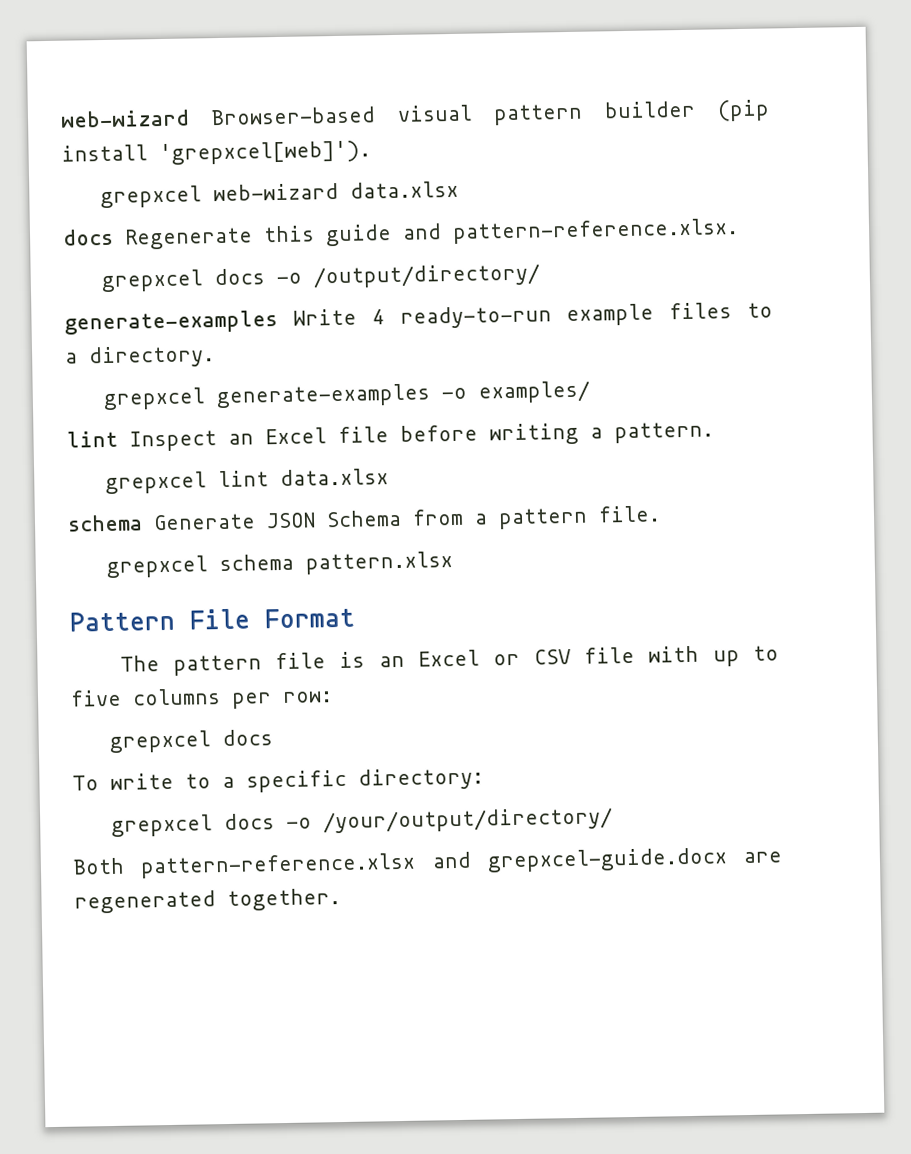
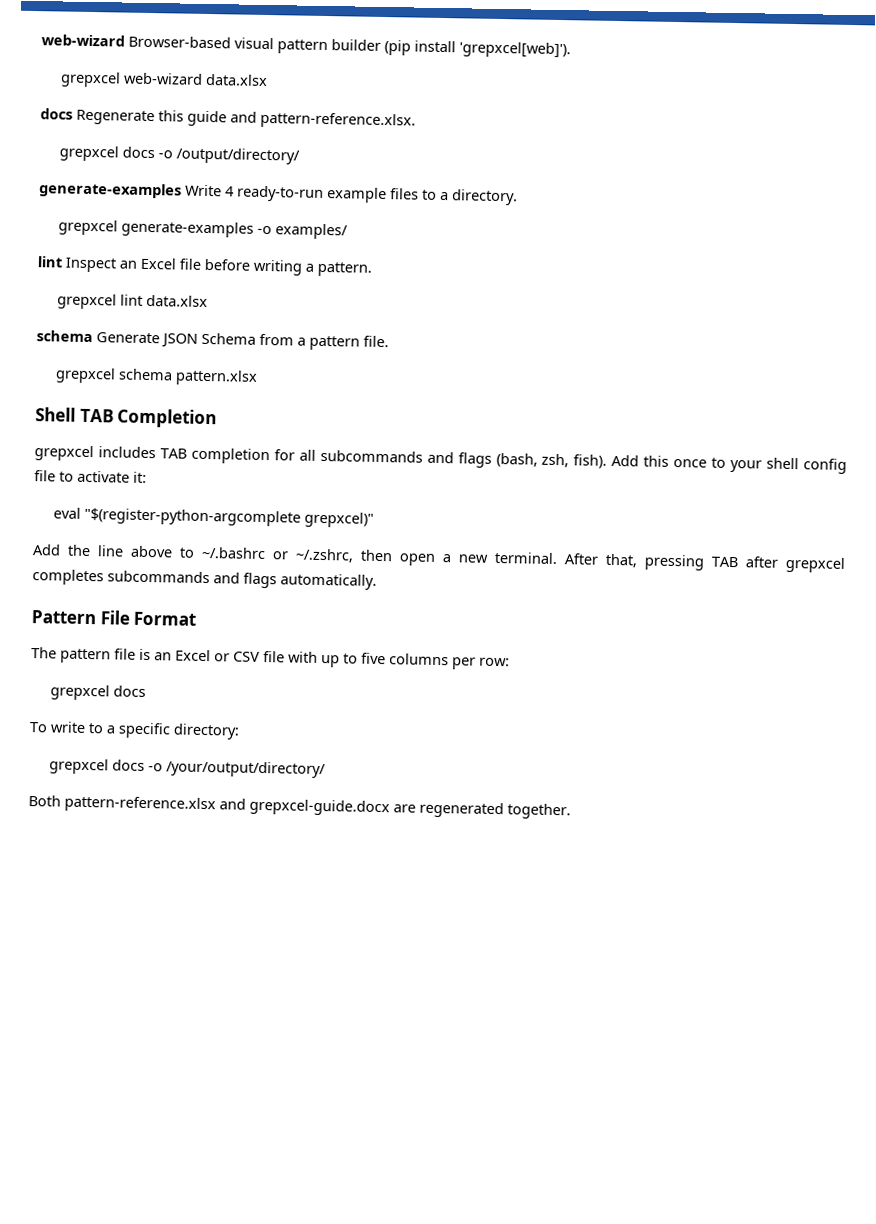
(453, 563) none -> [35,407,218,429] [34,445,848,474] [34,470,147,483] [53,507,375,528] [32,544,845,573] [32,569,377,590] // Shell TAB Completion // grepxcel includes TAB completion for all subcommands and flags (bash, zsh, fish). Add this once to your shell config file to activate it: // eval "$(register-python-argcomplete grepxcel)" // Add the line above to ~/.bashrc or ~/.zshrc, then open a new terminal. After that, pressing TAB after grepxcel completes subcommands and flags automatically.

